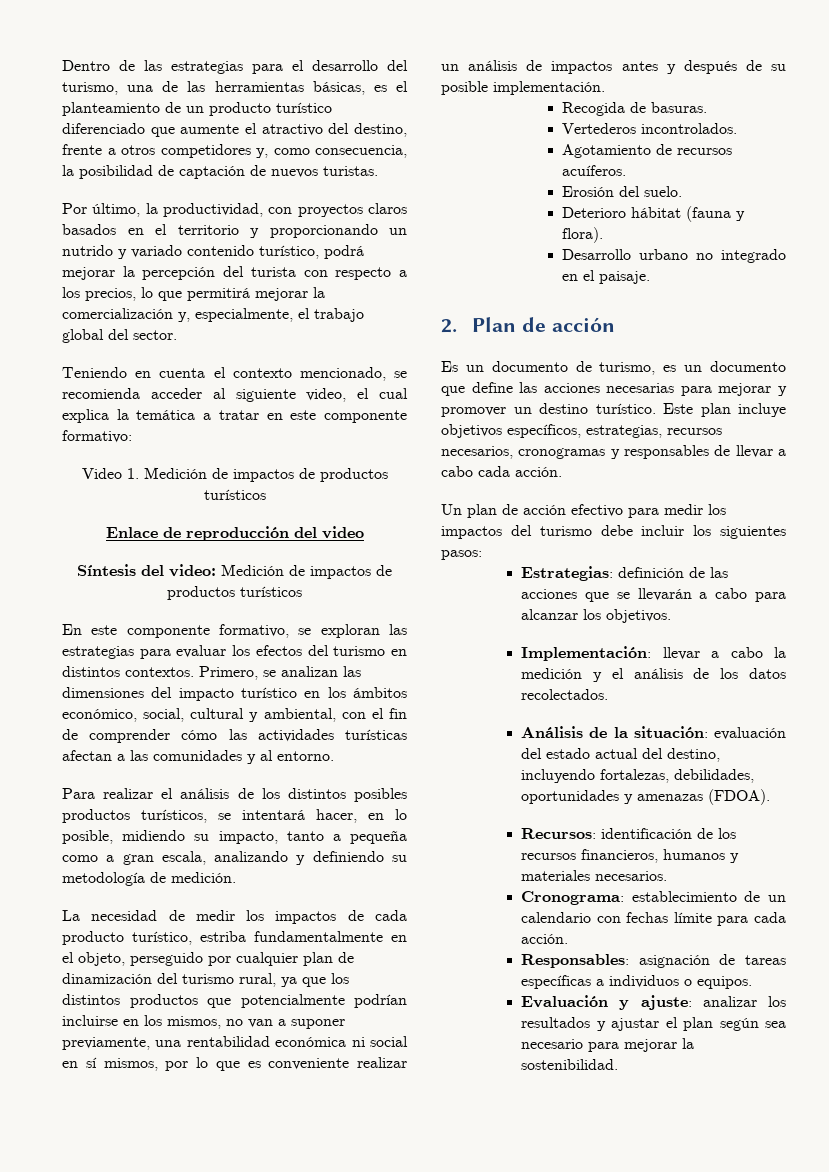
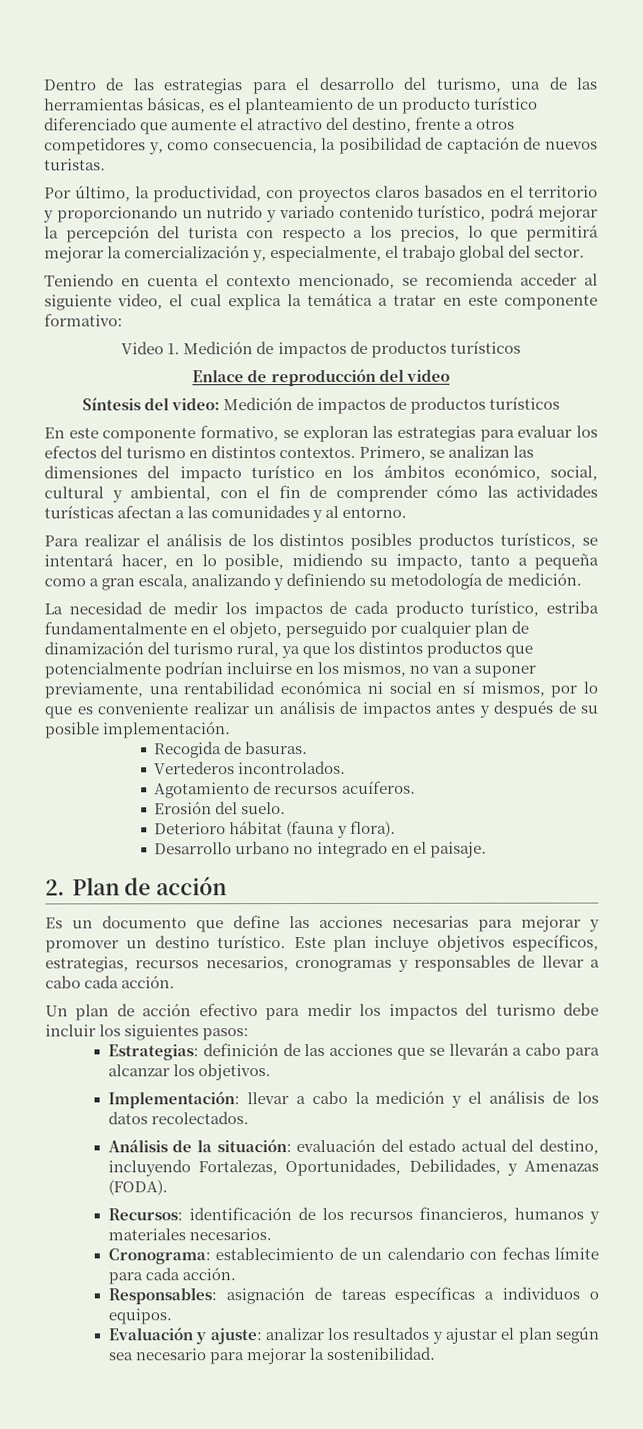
[575,361,786,375] de turismo, es un documento -> (187, 922) none
[600,769,755,783] [521,789,771,805] fortalezas, debilidades, oportunidades y amenazas (FDOA). -> [198,1158,599,1177] [107,1179,168,1196] Fortalezas, Oportunidades, Debilidades, y Amenazas (FODA).

